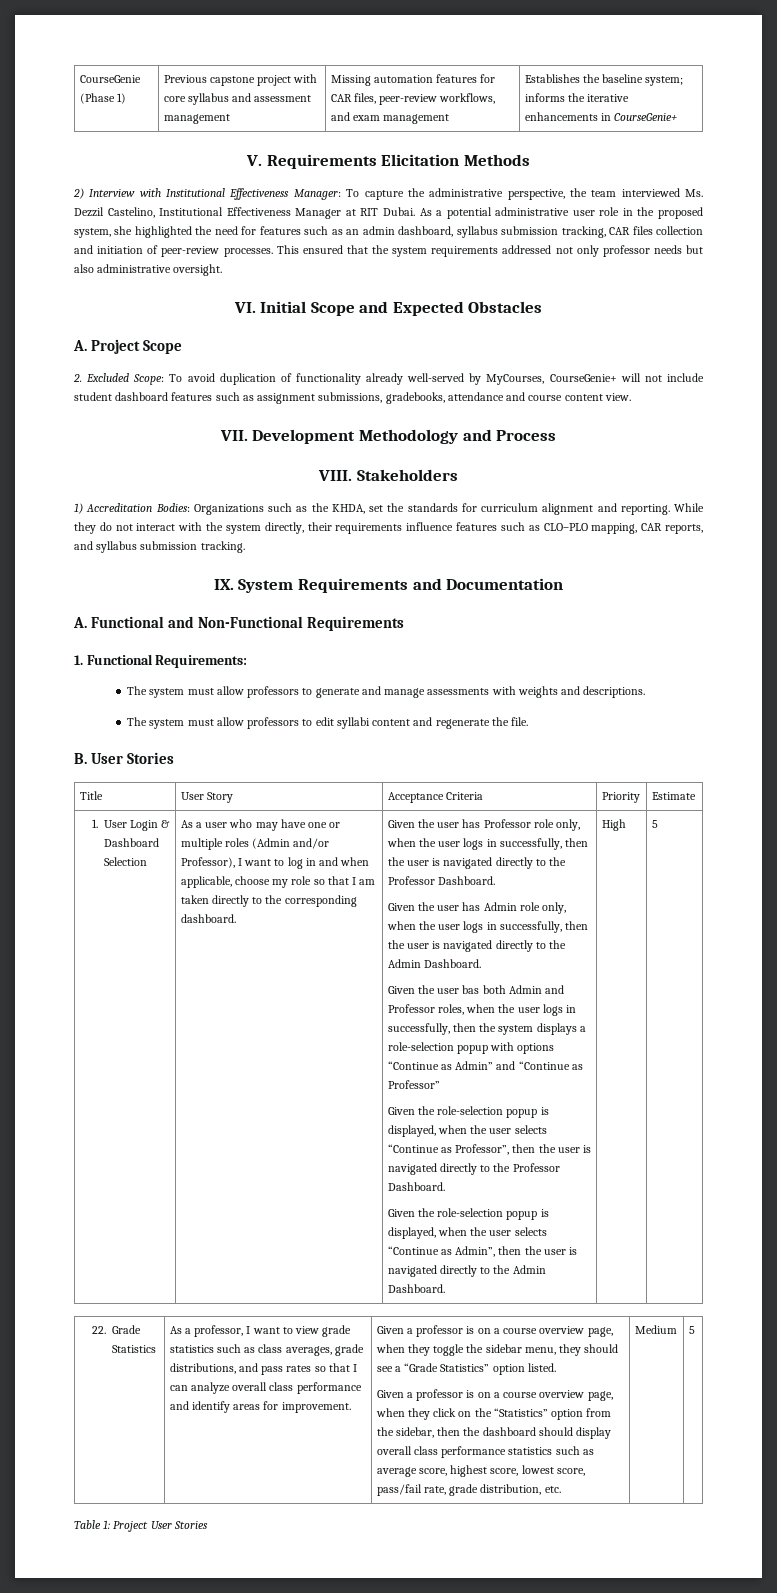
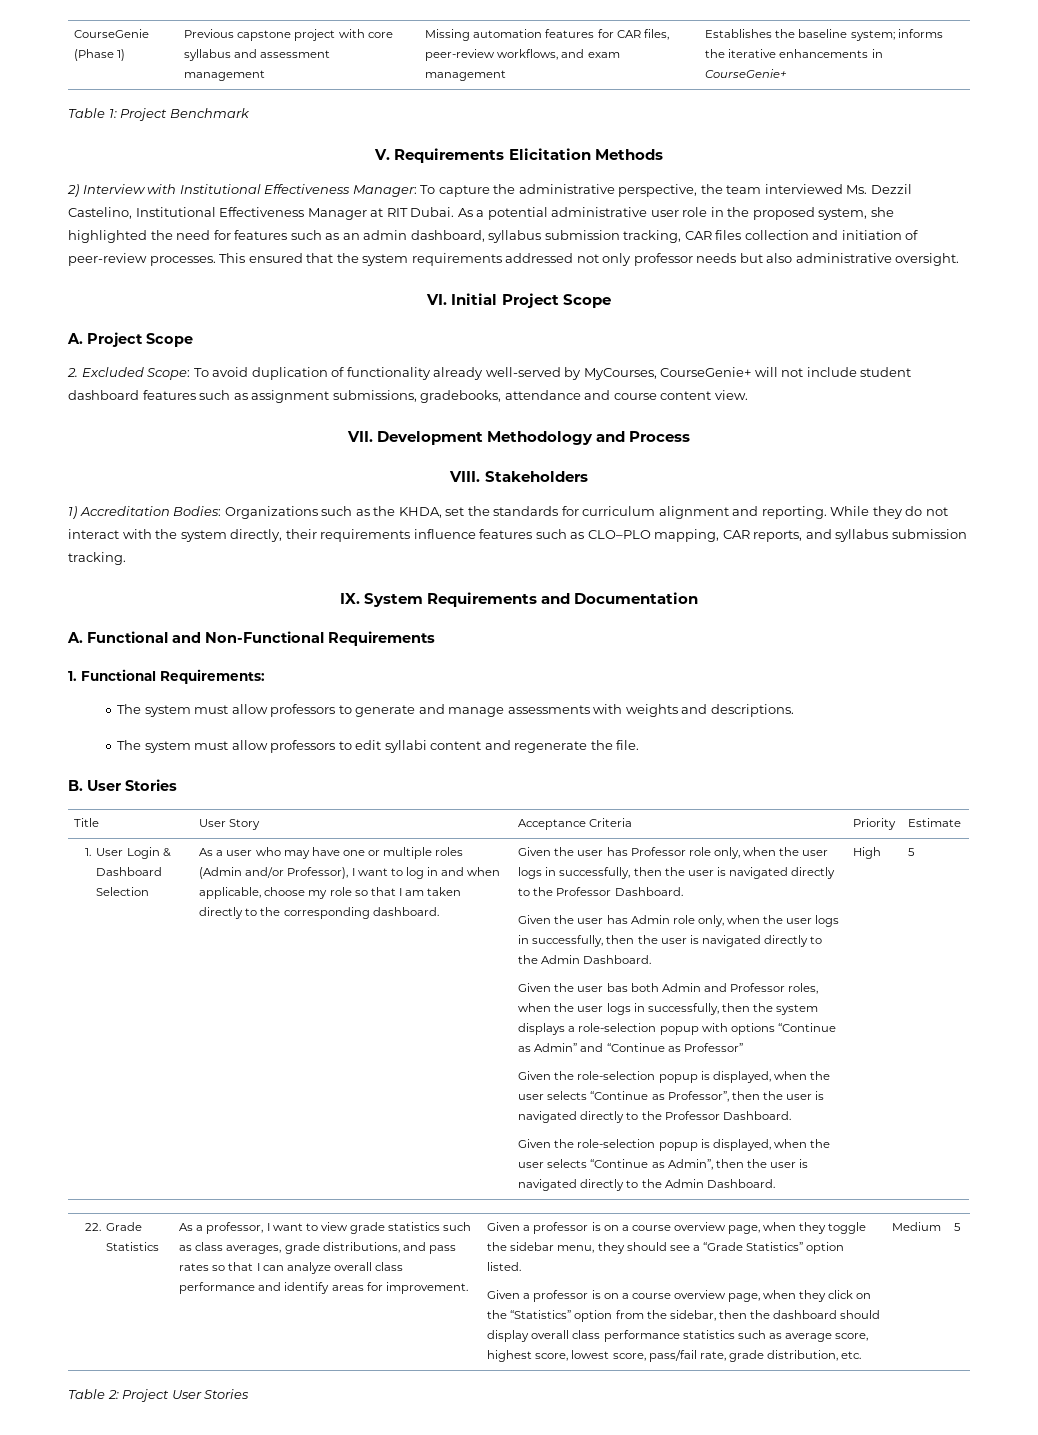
(678, 117) none -> [68,108,250,121] // Table 1: Project Benchmark
[310,301,543,316] Scope and Expected Obstacles -> [501,293,611,308] Project Scope
[103,1520,111,1529] 1: -> [107,1390,119,1399] 2:

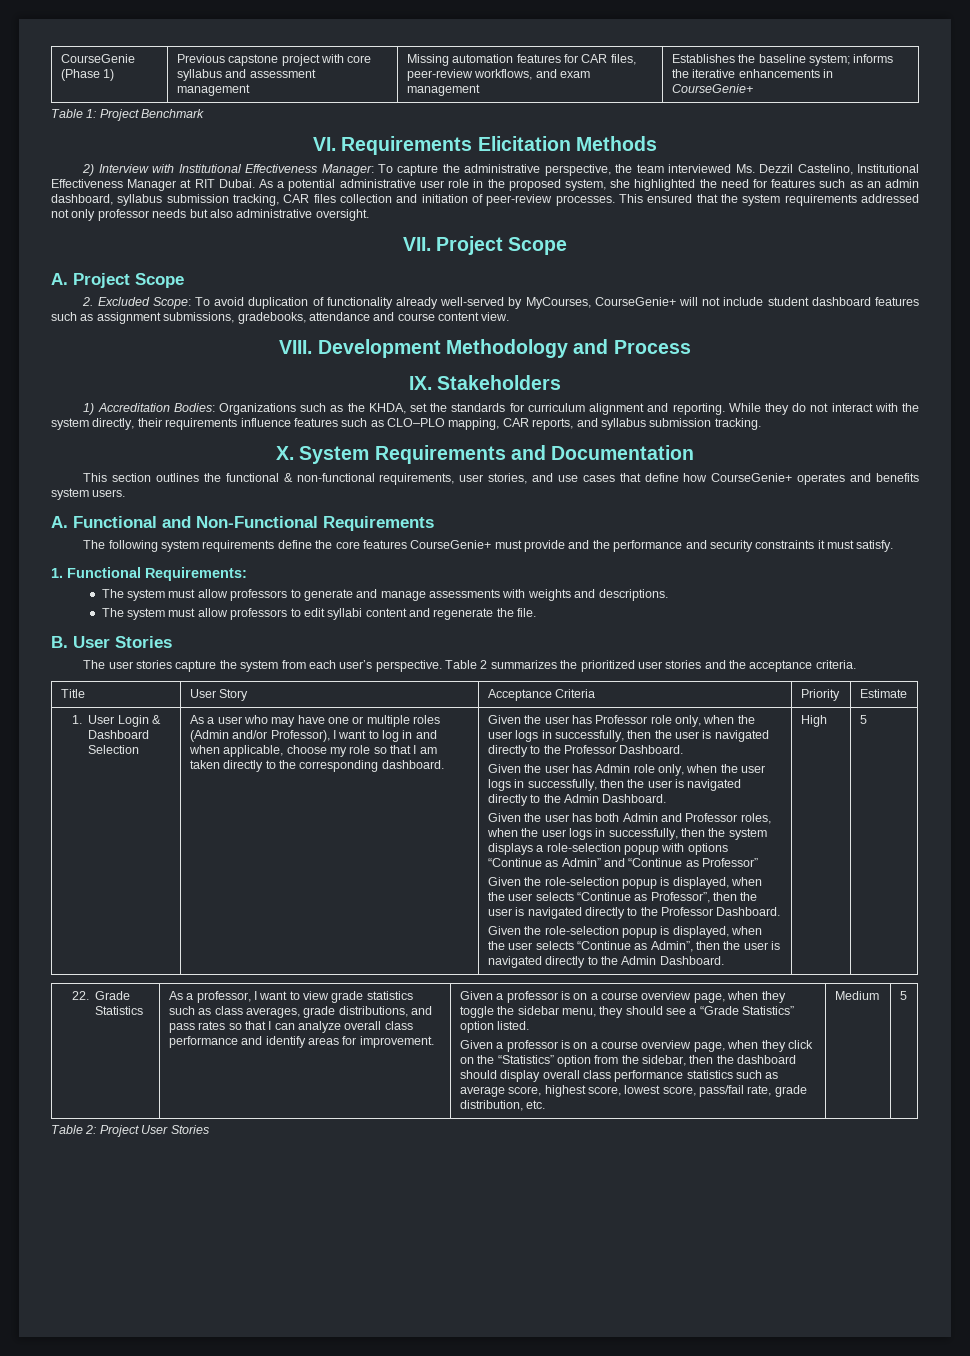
[374,149,391,160] V. -> [313,137,337,151] VI.
[426,293,498,305] VI. Initial -> [402,237,431,251] VII.
[346,431,373,442] VII. -> [279,340,313,354] VIII.
[449,471,481,482] VIII. -> [408,376,432,390] IX.
[339,593,360,604] IX. -> [275,446,294,460] X.
(699, 598) none -> [83,473,919,485] [51,488,126,500] // This section outlines the functional & non-functional requirements, user stories, and use cases that define how CourseGenie+ operates and benefits system users.
(435, 638) none -> [83,540,894,552] // The following system requirements define the core features CourseGenie+ must provide and the performance and security constraints it must satisfy.
(177, 785) none -> [83,660,856,672] // The user stories capture the system from each user’s perspective. Table 2 summarizes the prioritized user stories and the acceptance criteria.
[606,983,628,992] bas -> [571,813,592,822] has

